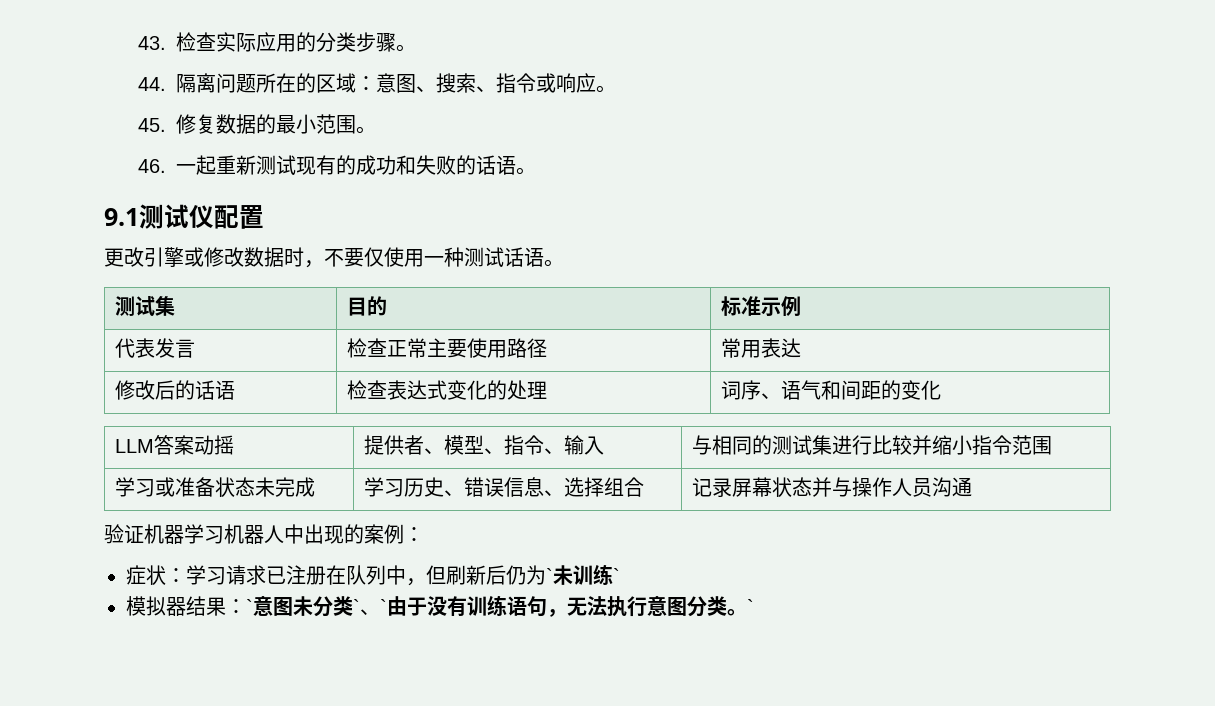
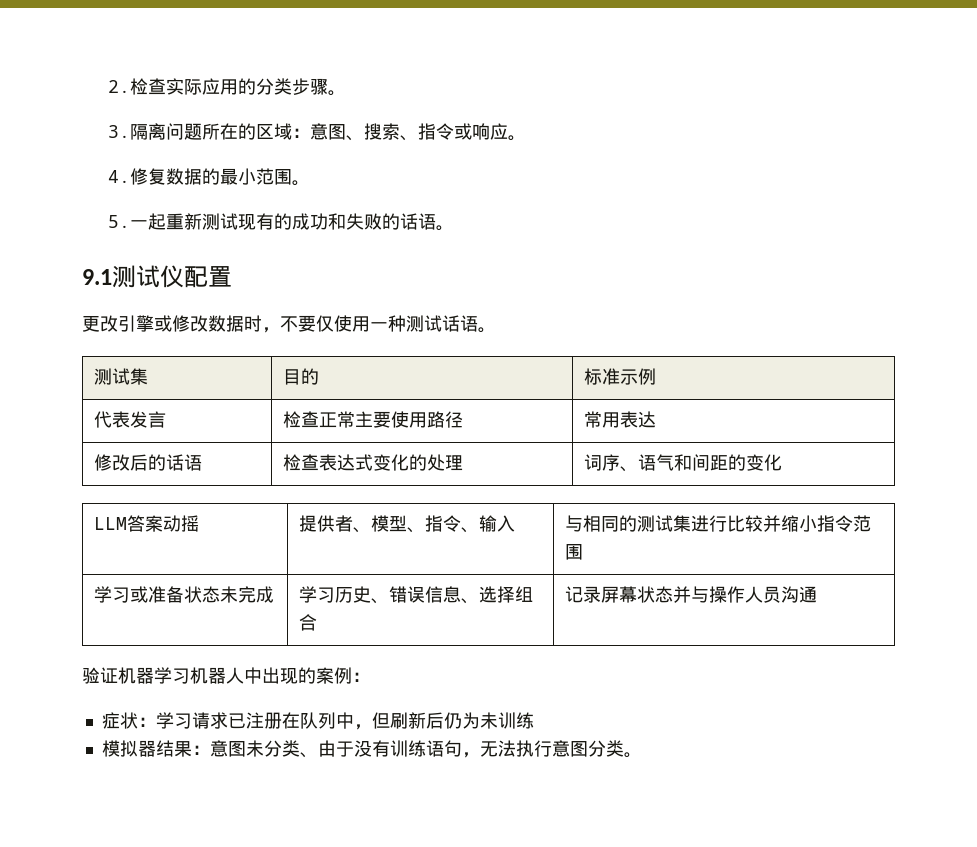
[137,36,166,50] 43. -> [107,80,130,93] 2.
[137,77,166,91] 44. -> [107,125,130,138] 3.
[137,118,166,132] 45. -> [107,170,130,183] 4.
[137,159,166,173] 46. -> [107,215,130,228] 5.
[546,568,553,583] ` -> (480, 720) none
[613,568,620,583] ` -> (534, 720) none
[246,599,253,614] ` -> (210, 750) none
[353,599,387,615] `、` -> [299,752,318,758] 、
[747,599,754,614] ` -> (642, 755) none

